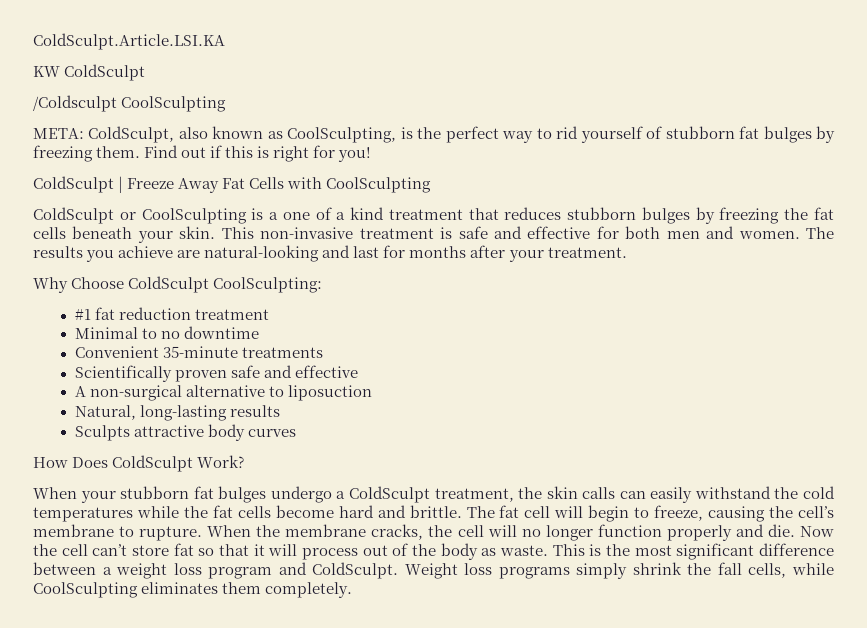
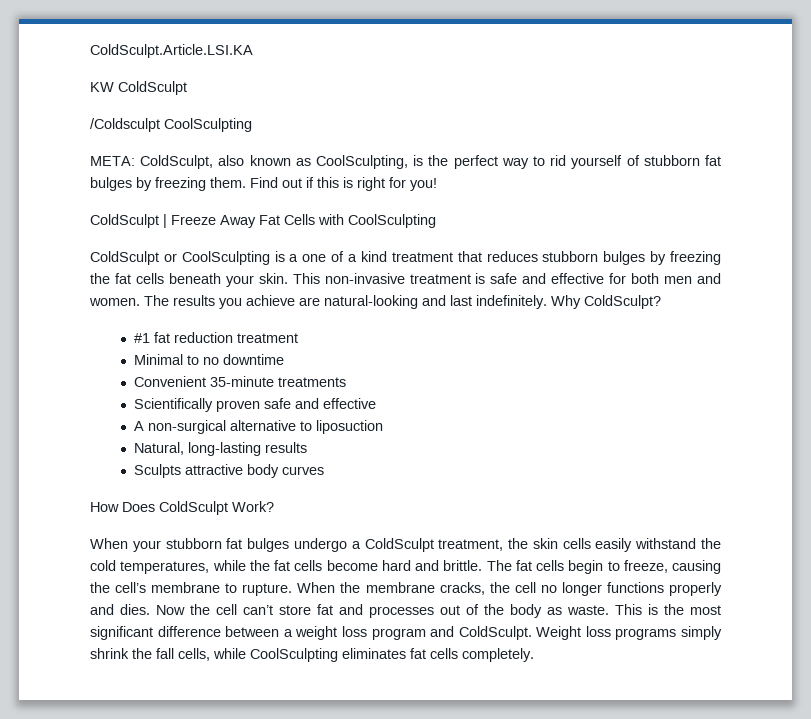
[383,245,627,262] [33,276,323,293] for months after your treatment. // Why Choose ColdSculpt CoolSculpting: -> [476,295,661,309] indefinitely. Why ColdSculpt?
[582,487,646,499] calls can -> [562,538,591,549] cells
[33,507,133,522] temperatures -> [120,561,210,574] temperatures,
[524,506,584,518] cell will -> [536,560,564,571] cells
[487,525,517,537] will -> (536, 587) none
[597,524,662,537] function -> [606,582,664,593] functions
[767,524,795,537] die. -> [120,604,150,615] dies.
[198,544,358,560] so that it will process -> [339,604,434,618] and processes
[222,582,262,594] them -> [410,648,458,659] fat cells

